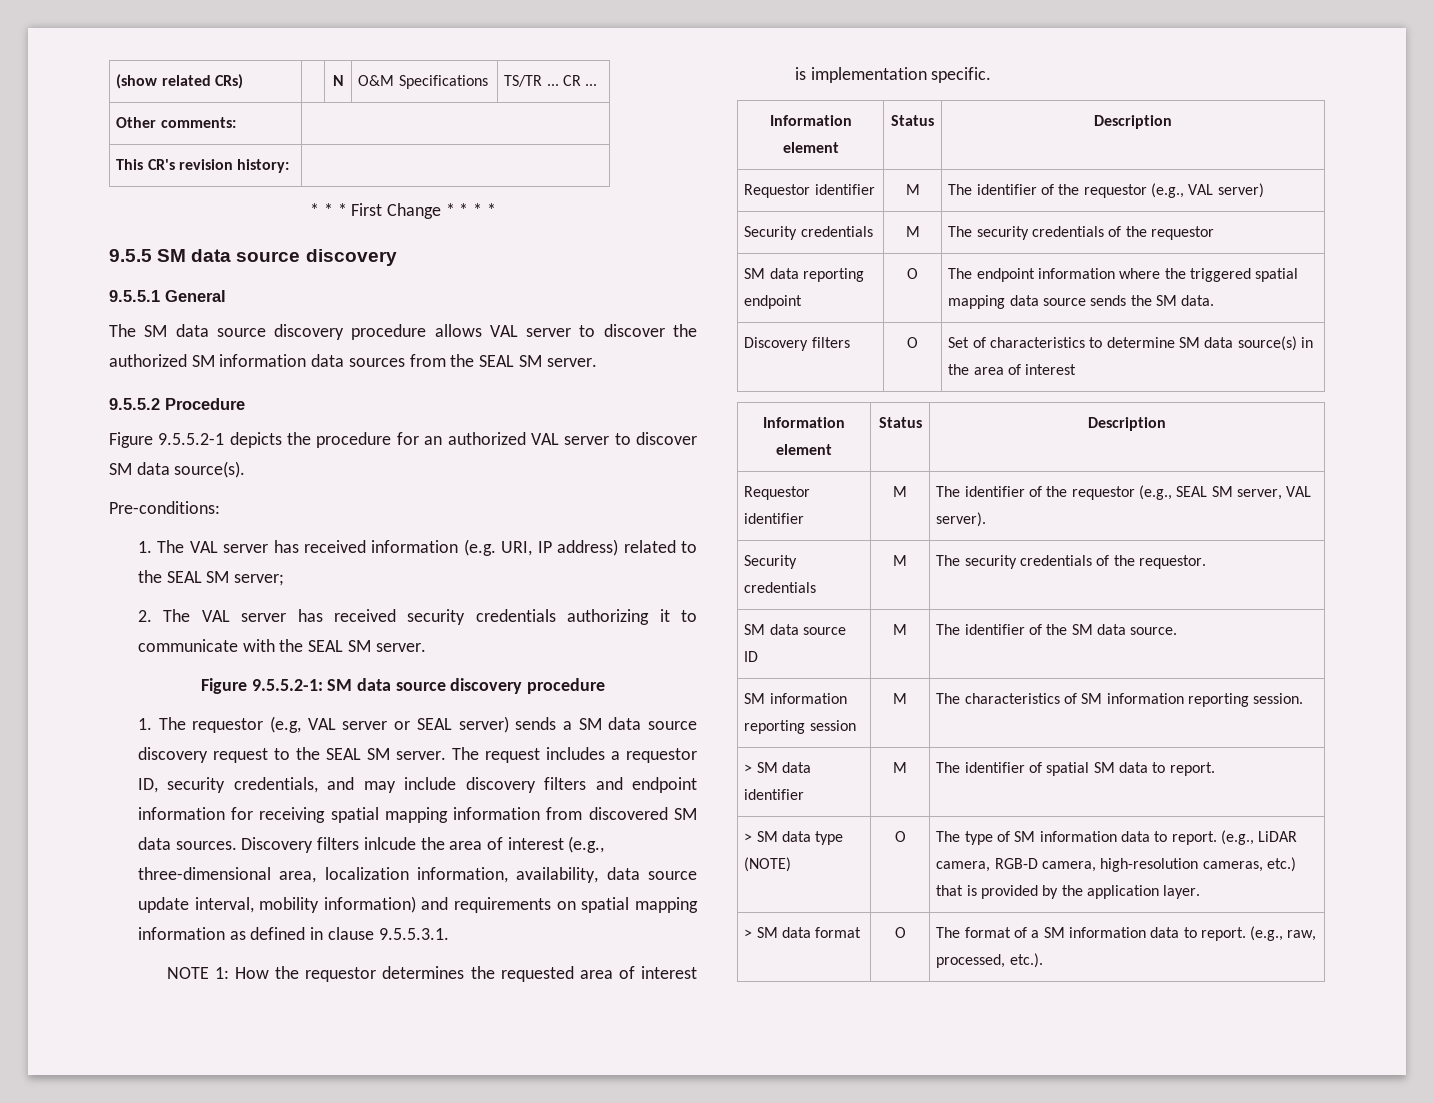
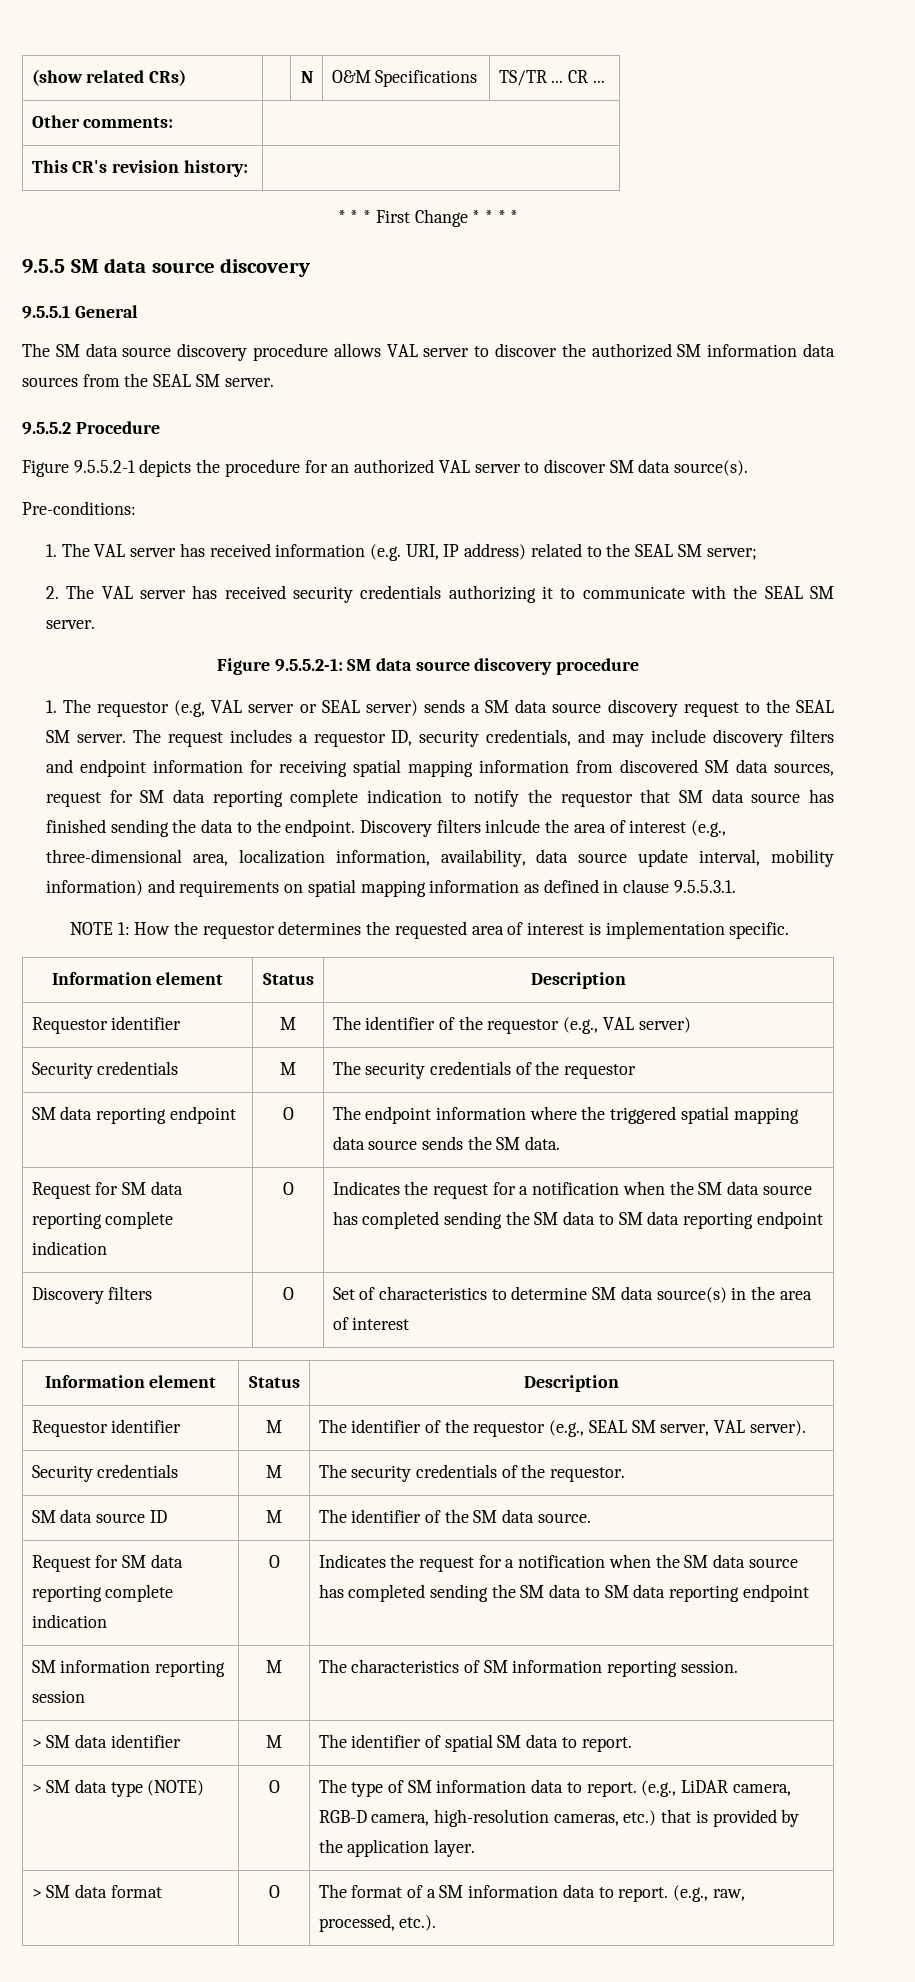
[175,841,237,850] sources. -> [774,763,835,776] [45,789,834,807] [45,819,356,837] sources, request for SM data reporting complete indication to notify the requestor that SM data source has finished sending the data to the endpoint.
(1215, 300) none -> [31,1181,183,1199] [31,1211,174,1229] [31,1241,107,1255] [282,1182,294,1195] [332,1181,812,1199] [332,1211,823,1229] // Request for SM data reporting complete indication | O | Indicates the request for a notification when the SM data source has completed sending the SM data to SM data reporting endpoint
(1178, 631) none -> [31,1554,183,1572] [31,1584,174,1602] [31,1614,107,1628] [268,1555,280,1568] [318,1554,798,1572] [318,1584,809,1602] // Request for SM data reporting complete indication | O | Indicates the request for a notification when the SM data source has completed sending the SM data to SM data reporting endpoint

